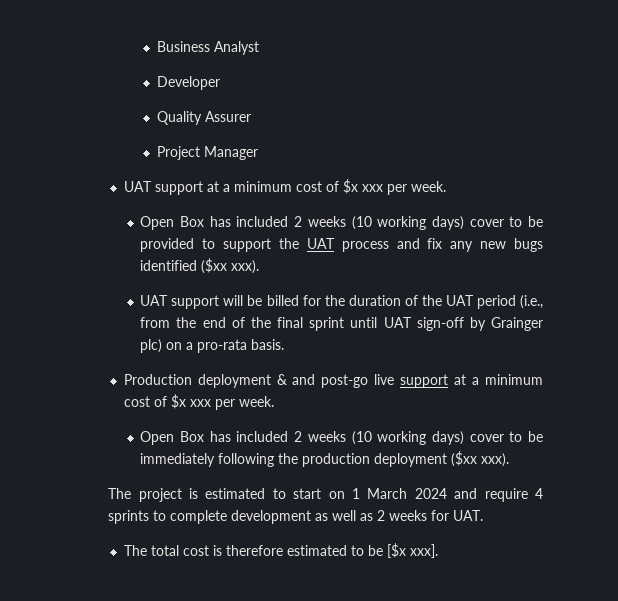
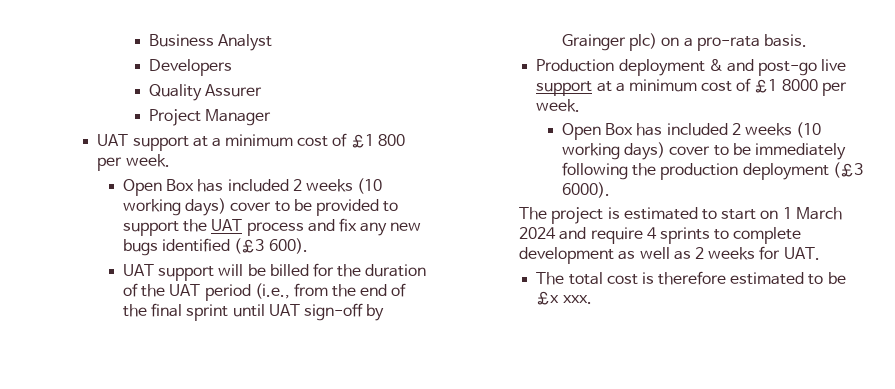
[156,76,220,90] Developer -> [148,59,232,76] Developers
[342,179,383,194] $x xxx -> [350,134,405,148] £1 800
[201,258,260,274] ($xx xxx). -> [234,238,308,254] (£3 600).
[170,394,211,409] $x xxx -> [754,79,818,93] £1 8000
[451,451,510,467] ($xx xxx). -> [832,162,863,178] [561,182,610,198] (£3 6000).
[386,543,438,558] [$x xxx]. -> [536,291,592,305] £x xxx.

